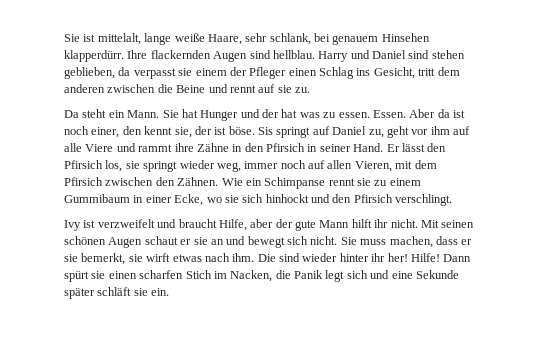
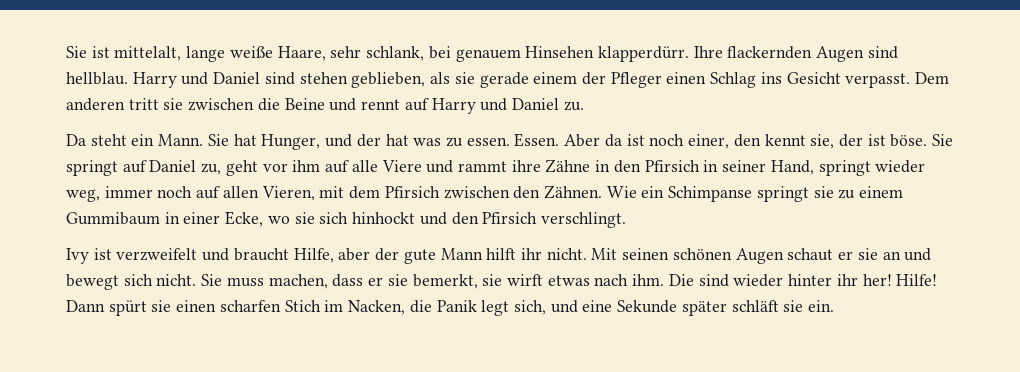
[118,67,193,79] da verpasst sie -> [430,72,529,88] als sie gerade
[373,67,460,79] [64,84,105,93] Gesicht, tritt dem anderen -> [786,72,950,88] [66,98,184,111] Gesicht verpasst. Dem anderen tritt sie
[277,85,292,93] sie -> [431,98,559,114] Harry und Daniel
[200,110,239,121] Hunger -> [261,134,321,150] Hunger,
[258,127,273,135] Sis -> [932,134,954,146] Sie
[353,143,447,152] [64,160,140,172] Hand. Er lässt den Pfirsich los, sie -> [770,160,814,175] Hand,
[328,178,355,186] rennt -> [756,186,809,202] springt
[346,270,368,279] sich -> [513,300,546,315] sich,

